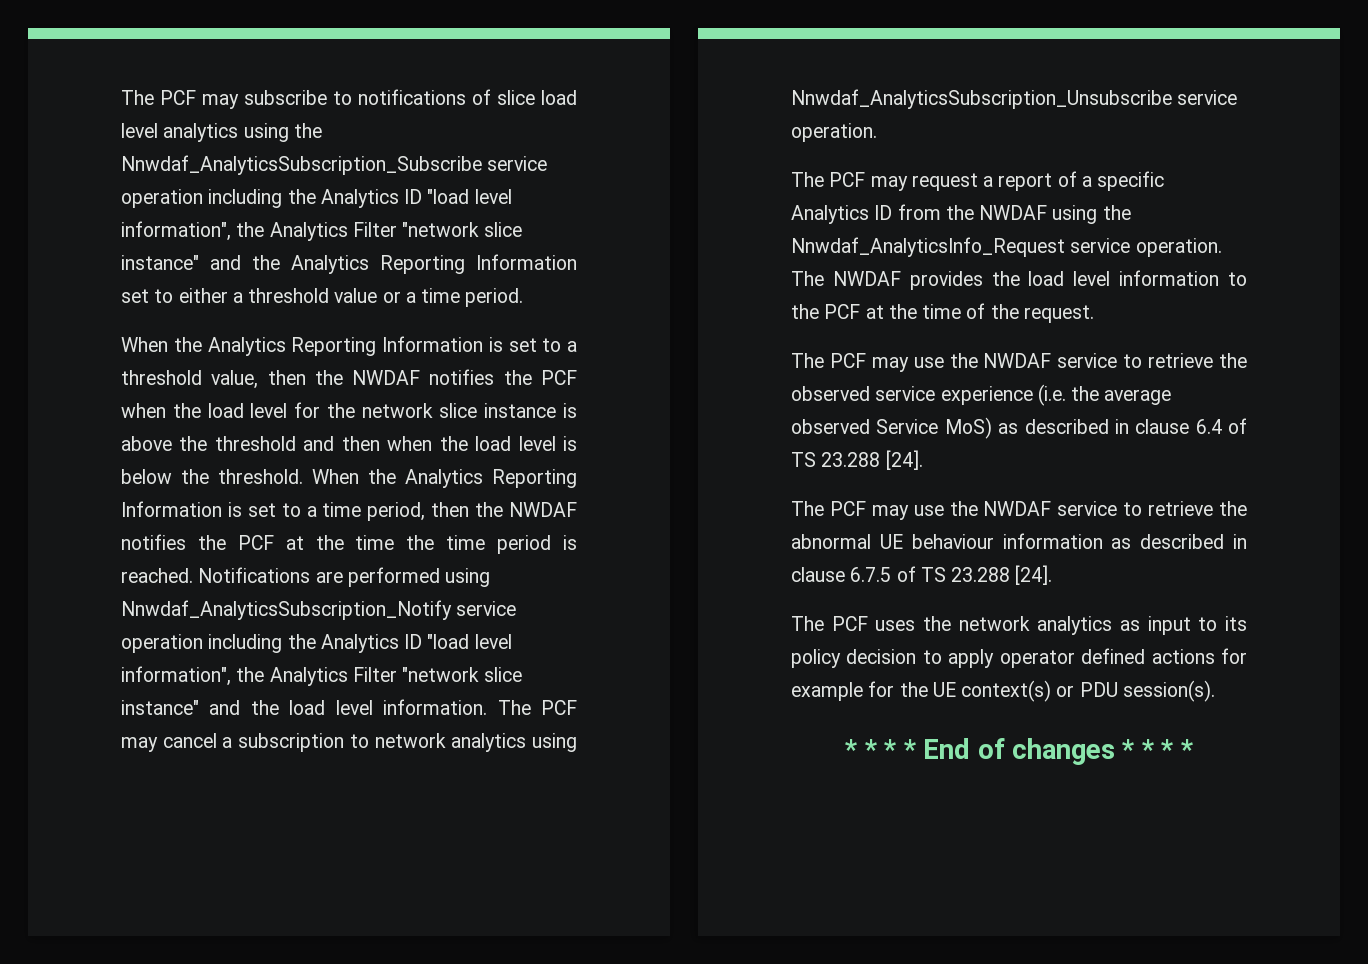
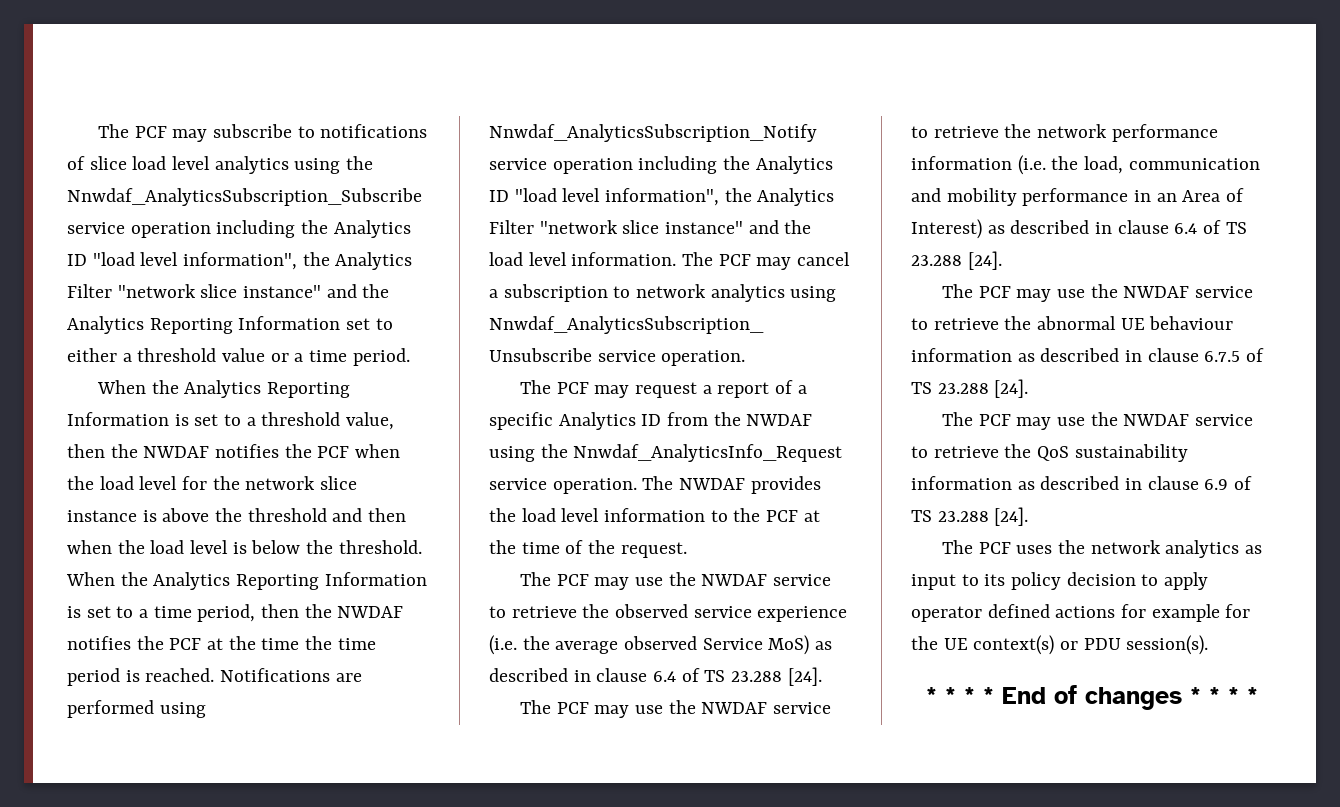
(923, 460) none -> [520,700,832,718] [911,124,1218,142] [911,155,1260,175] [911,188,1245,206] [911,219,1247,239] [911,251,1002,270] // The PCF may use the NWDAF service to retrieve the network performance information (i.e. the load, communication and mobility performance in an Area of Interest) as described in clause 6.4 of TS 23.288 [24].
(1053, 575) none -> [942,412,1254,430] [911,444,1188,462] [911,476,1253,490] [911,507,1029,526] // The PCF may use the NWDAF service to retrieve the QoS sustainability information as described in clause 6.9 of TS 23.288 [24].

